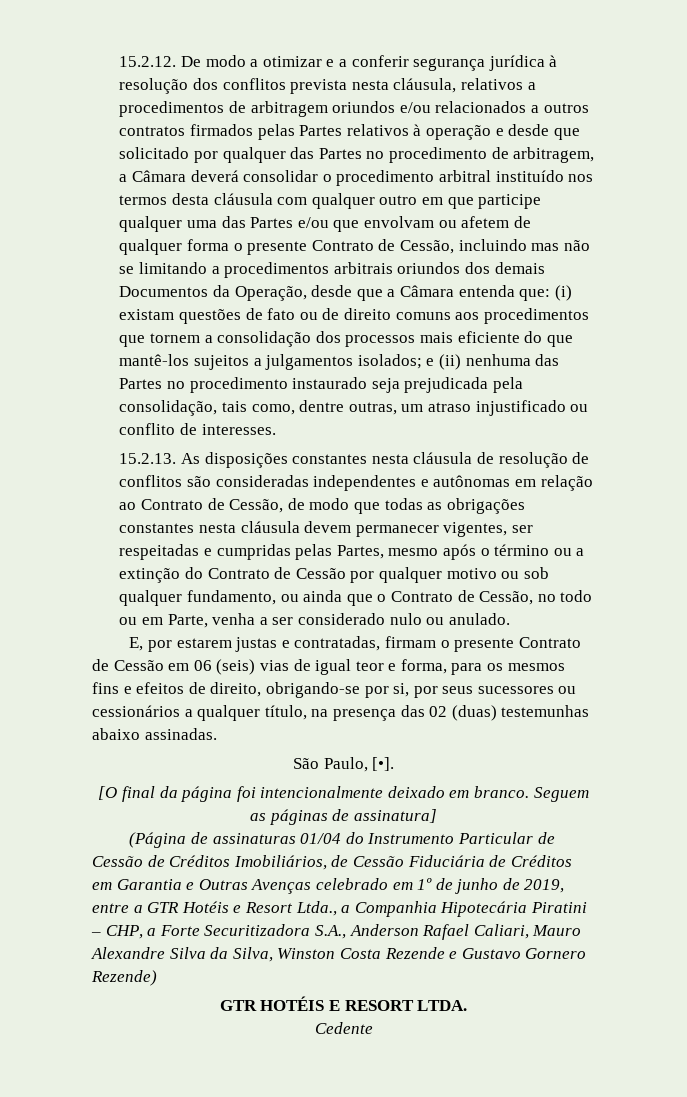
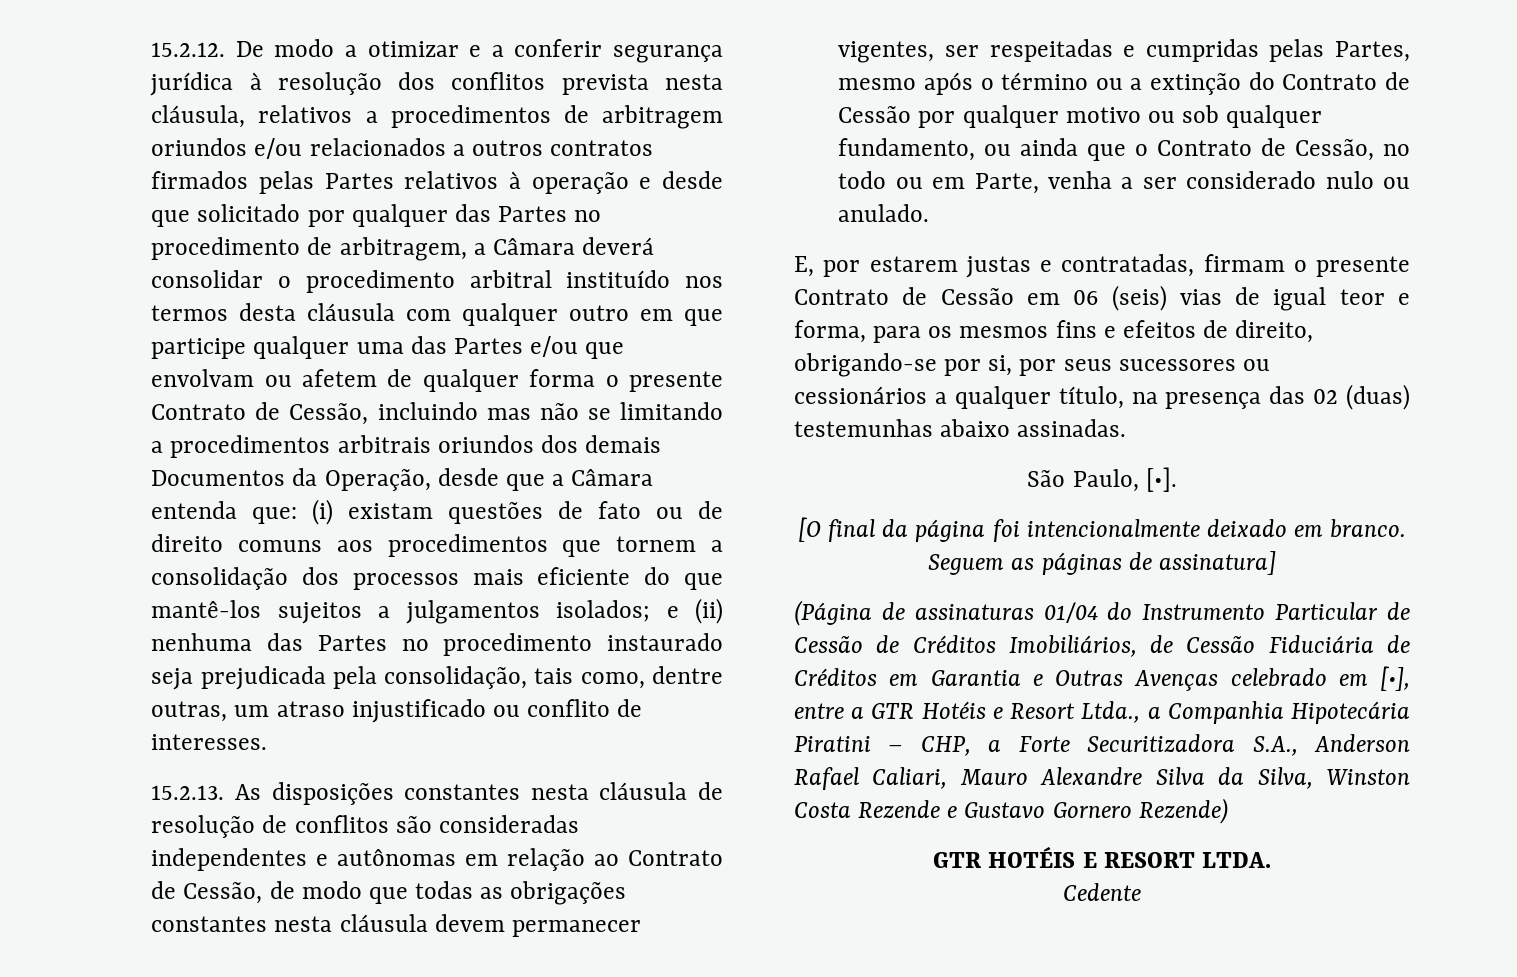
[417,878,565,894] 1º de junho de 2019, -> [1380,666,1410,691] [•],

